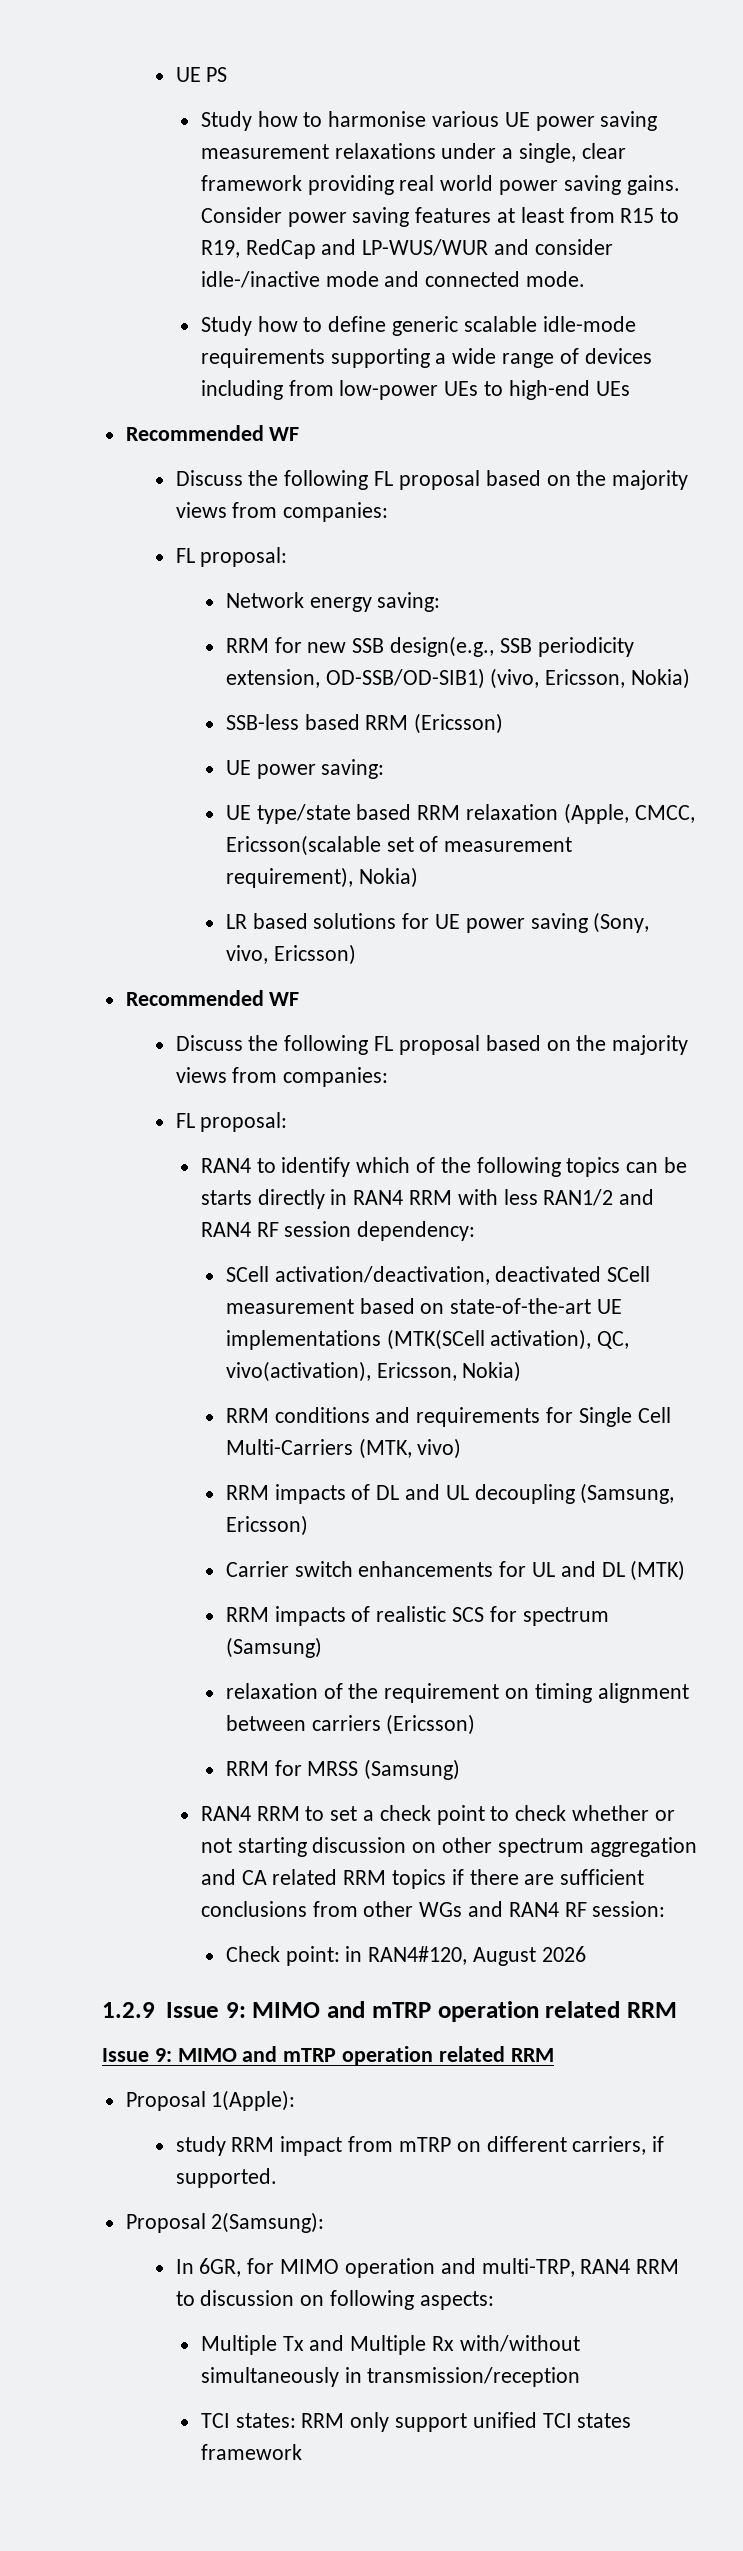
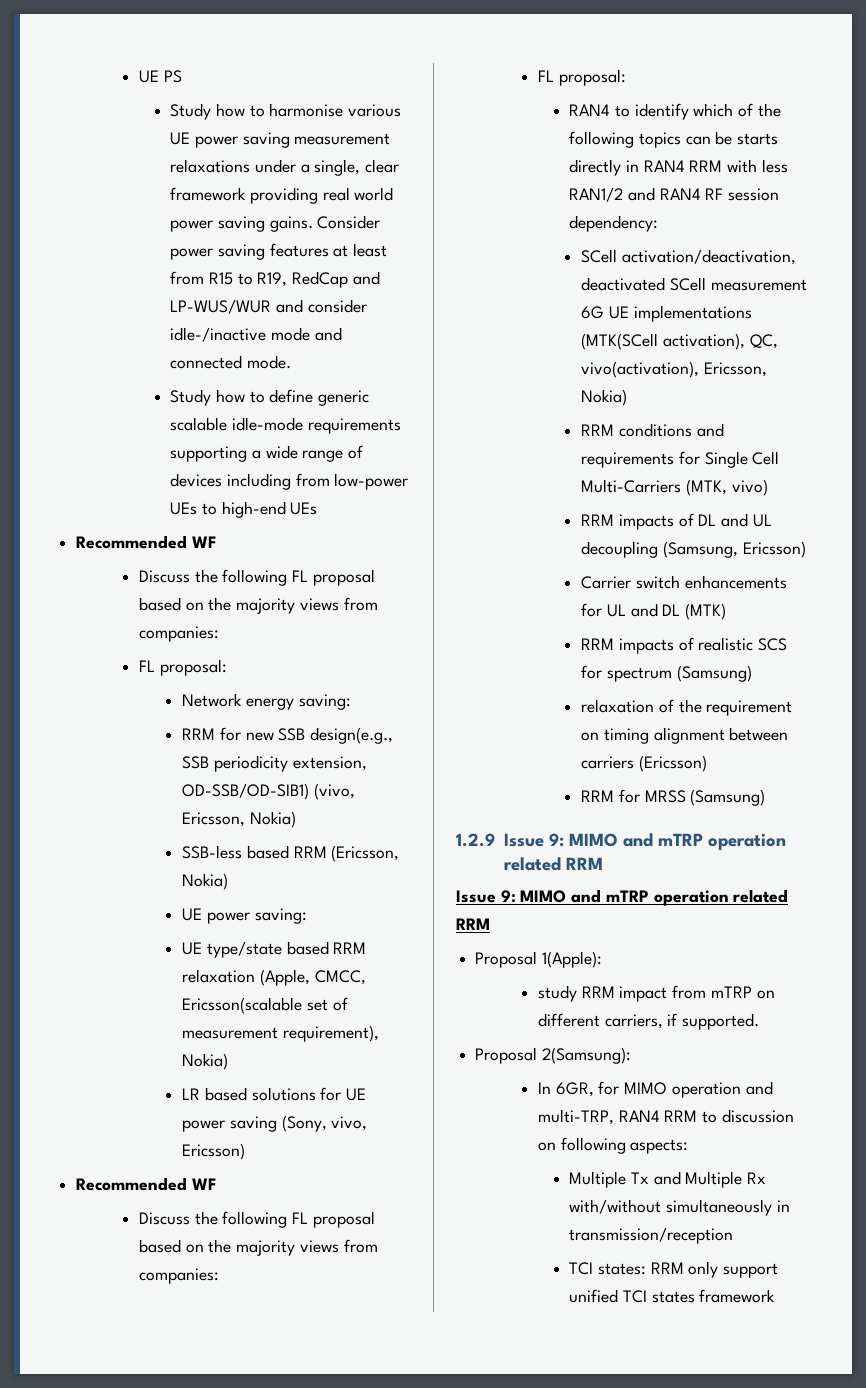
[414,713,504,734] (Ericsson) -> [331,845,400,862] [182,873,229,890] (Ericsson, Nokia)
[359,1298,592,1314] based on state-of-the-art -> [581,306,605,319] 6G
[200,1805,675,1825] [200,1837,697,1857] [200,1869,645,1889] [200,1901,666,1917] [225,1946,586,1966] // RAN4 RRM to set a check point to check whether or not starting discussion on other spectrum aggregation and CA related RRM topics if there are sufficient conclusions from other WGs and RAN4 RF session: // Check point: in RAN4#120, August 2026 -> (766, 797) none

